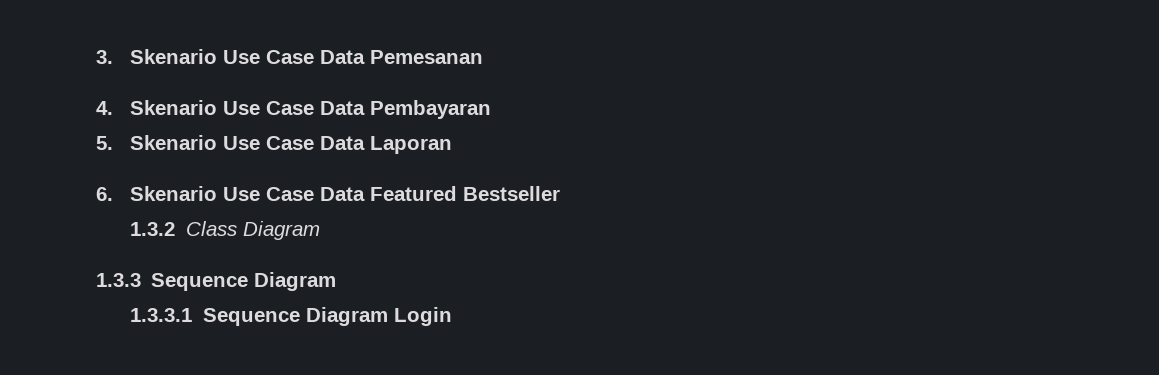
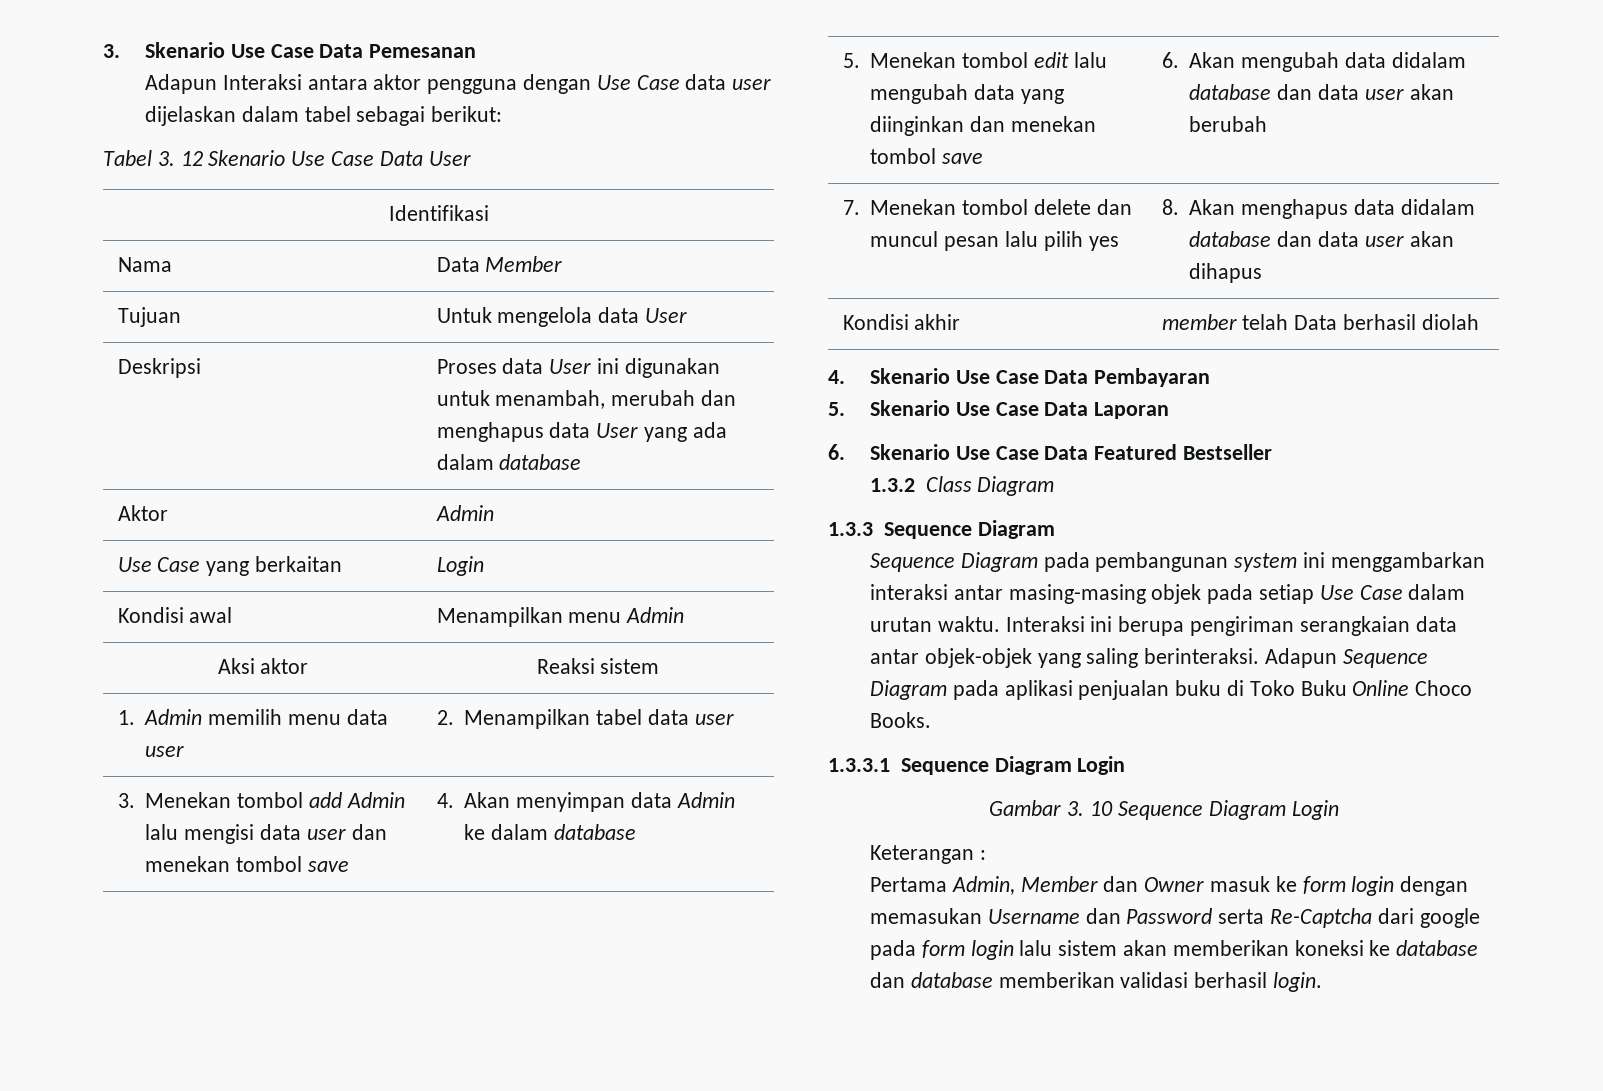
(484, 57) none -> [144,74,772,94] [144,106,503,126] [103,150,471,166] [388,205,489,221] [117,257,172,272] [436,256,563,272] [117,307,181,327] [436,307,688,327] [117,358,201,378] [436,358,720,378] [436,390,737,409] [436,422,727,442] [436,454,582,470] [117,505,168,521] [435,505,494,521] [117,556,343,576] [436,556,484,576] [117,607,233,623] [436,607,685,627] [217,658,309,674] [536,658,660,674] [117,709,388,725] [145,746,185,757] [436,709,734,729] [117,792,405,808] [145,824,387,844] [145,856,350,872] [436,792,735,812] [464,824,637,840] [842,52,1107,68] [870,84,1065,104] [870,116,1097,136] [870,148,984,164] [1161,52,1466,72] [1189,84,1454,100] [1189,116,1268,132] [842,199,1132,215] [870,231,1119,251] [1161,199,1475,219] [1189,231,1454,247] [1189,263,1263,283] [842,314,961,330] [1161,314,1479,330] // Adapun Interaksi antara aktor pengguna dengan Use Case data user dijelaskan dalam tabel sebagai berikut: // Tabel 3. 12 Skenario Use Case Data User // Identifikasi // Nama | Data Member // Tujuan | Untuk mengelola data User // Deskripsi | Proses data User ini digunakan untuk menambah, merubah dan menghapus data User yang ada dalam database // Aktor | Admin // Use Case yang berkaitan | Login // Kondisi awal | Menampilkan menu Admin // Aksi aktor | Reaksi sistem // 1. Admin memilih menu data user | 2. Menampilkan tabel data user // 3. Menekan tombol add Admin lalu mengisi data user dan menekan tombol save | 4. Akan menyimpan data Admin ke dalam database // 5. Menekan tombol edit lalu mengubah data yang diinginkan dan menekan tombol save | 6. Akan mengubah data didalam database dan data user akan berubah // 7. Menekan tombol delete dan muncul pesan lalu pilih yes | 8. Akan menghapus data didalam database dan data user akan dihapus // Kondisi akhir | member telah Data berhasil diolah
[130,307,452,326] 1.3.3.1 Sequence Diagram Login -> [869,552,1485,572] [869,584,1466,604] [869,616,1457,636] [869,648,1428,668] [869,680,1473,700] [869,712,931,728] [828,756,1126,775] [989,800,1339,820] [869,845,986,864] [869,876,1469,896] [869,908,1480,928] [869,940,1479,960] [869,972,1322,992] Sequence Diagram pada pembangunan system ini menggambarkan interaksi antar masing-masing objek pada setiap Use Case dalam urutan waktu. Interaksi ini berupa pengiriman serangkaian data antar objek-objek yang saling berinteraksi. Adapun Sequence Diagram pada aplikasi penjualan buku di Toko Buku Online Choco Books. // 1.3.3.1 Sequence Diagram Login // Gambar 3. 10 Sequence Diagram Login // Keterangan : // Pertama Admin, Member dan Owner masuk ke form login dengan memasukan Username dan Password serta Re-Captcha dari google pada form login lalu sistem akan memberikan koneksi ke database dan database memberikan validasi berhasil login.

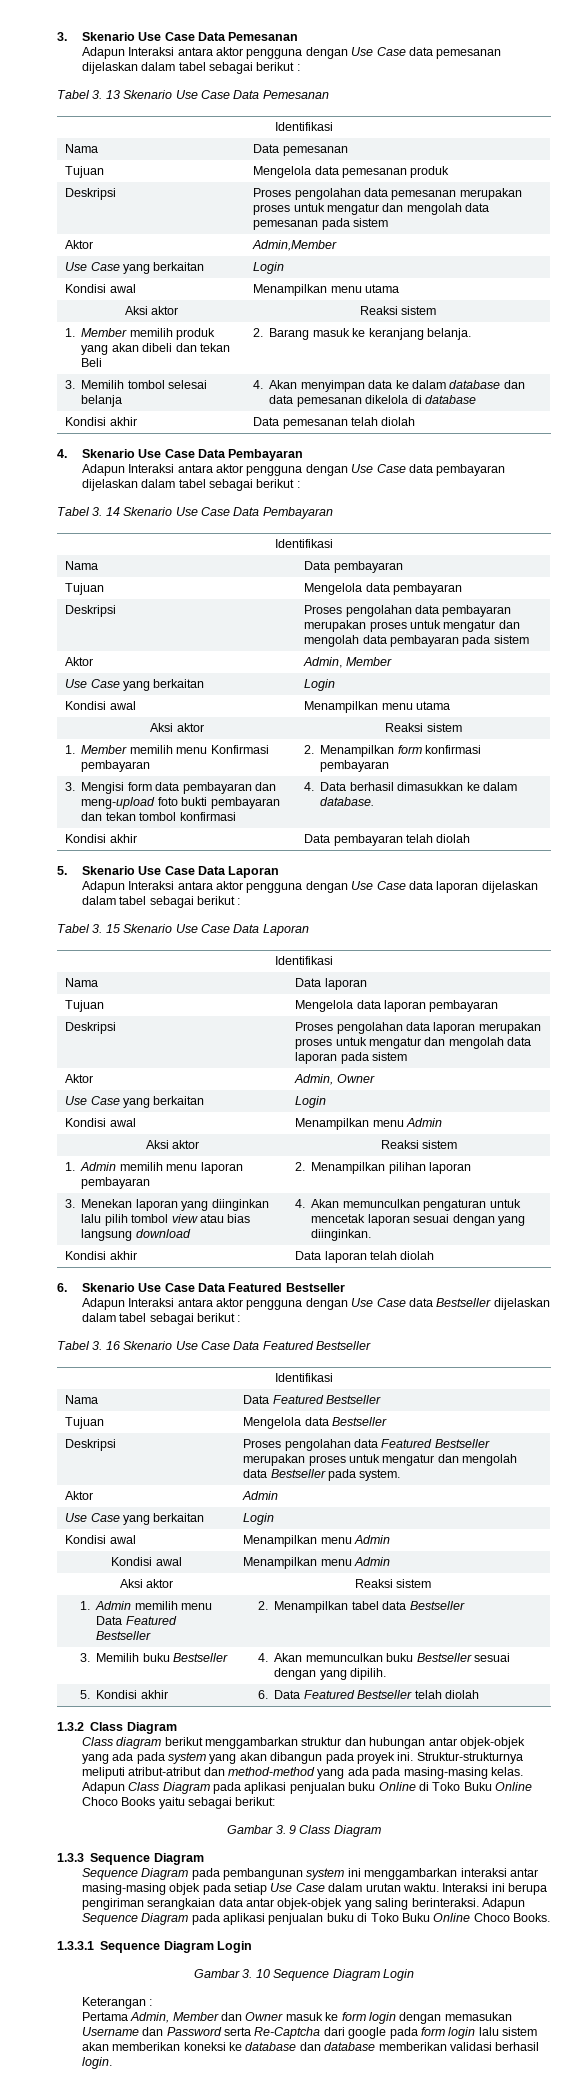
[732,79,772,90] [144,106,503,126] [103,150,471,166] [388,205,489,221] [117,257,172,272] [436,256,563,272] [117,307,181,327] [436,307,688,327] [117,358,201,378] [436,358,720,378] [436,390,737,409] [436,422,727,442] [436,454,582,470] [117,505,168,521] [435,505,494,521] user dijelaskan dalam tabel sebagai berikut: // Tabel 3. 12 Skenario Use Case Data User // Identifikasi // Nama | Data Member // Tujuan | Untuk mengelola data User // Deskripsi | Proses data User ini digunakan untuk menambah, merubah dan menghapus data User yang ada dalam database // Aktor | Admin -> [436,49,502,59] [81,62,300,74] [57,90,329,99] [275,122,333,131] [65,144,99,153] [253,144,348,156] [65,166,105,178] [253,166,450,178] [65,188,117,200] [253,188,522,200] [253,203,490,215] [253,218,388,230] [65,240,94,249] [252,240,338,251] [65,262,205,274] [253,262,285,274] [65,284,136,293] [253,284,399,296] [124,306,179,315] [359,306,437,315] [65,328,216,340] [81,343,230,355] [81,358,103,367] [253,328,471,340] [65,380,208,389] [81,395,123,407] [253,380,525,392] [269,395,476,407] [65,417,137,426] [253,417,416,429] [57,449,304,461] [81,464,506,476] [81,479,300,491] [57,507,333,519] [275,539,333,548] [65,561,99,570] [304,561,403,573] [65,583,105,595] [304,583,462,595] [65,605,117,617] [304,605,512,617] [304,620,520,632] [304,635,529,647] [65,657,94,666] [303,657,392,668] [65,679,205,691] [304,679,336,691] [65,701,136,710] [304,701,450,713] [150,723,204,732] [385,723,462,732] [65,745,269,754] [81,760,151,772] [304,745,482,757] [320,760,390,772] [65,782,276,794] [81,797,280,809] [81,812,236,821] [304,782,517,791] [320,797,375,806] [65,834,137,843] [304,834,471,846] [57,866,280,878] [81,881,538,893] [81,896,241,908] [57,924,309,936] [275,956,333,965] [65,978,99,987] [295,978,367,990] [65,1000,105,1012] [295,1000,499,1012] [65,1022,117,1034] [295,1022,541,1034] [295,1037,532,1049] [295,1052,407,1064] [65,1074,94,1083] [294,1074,375,1085] pemesanan dijelaskan dalam tabel sebagai berikut : // Tabel 3. 13 Skenario Use Case Data Pemesanan // Identifikasi // Nama | Data pemesanan // Tujuan | Mengelola data pemesanan produk // Deskripsi | Proses pengolahan data pemesanan merupakan proses untuk mengatur dan mengolah data pemesanan pada sistem // Aktor | Admin,Member // Use Case yang berkaitan | Login // Kondisi awal | Menampilkan menu utama // Aksi aktor | Reaksi sistem // 1. Member memilih produk yang akan dibeli dan tekan Beli | 2. Barang masuk ke keranjang belanja. // 3. Memilih tombol selesai belanja | 4. Akan menyimpan data ke dalam database dan data pemesanan dikelola di database // Kondisi akhir | Data pemesanan telah diolah // 4. Skenario Use Case Data Pembayaran // Adapun Interaksi antara aktor pengguna dengan Use Case data pembayaran dijelaskan dalam tabel sebagai berikut : // Tabel 3. 14 Skenario Use Case Data Pembayaran // Identifikasi // Nama | Data pembayaran // Tujuan | Mengelola data pembayaran // Deskripsi | Proses pengolahan data pembayaran merupakan proses untuk mengatur dan mengolah data pembayaran pada sistem // Aktor | Admin, Member // Use Case yang berkaitan | Login // Kondisi awal | Menampilkan menu utama // Aksi aktor | Reaksi sistem // 1. Member memilih menu Konfirmasi pembayaran | 2. Menampilkan form konfirmasi pembayaran // 3. Mengisi form data pembayaran dan meng-upload foto bukti pembayaran dan tekan tombol konfirmasi | 4. Data berhasil dimasukkan ke dalam database. // Kondisi akhir | Data pembayaran telah diolah // 5. Skenario Use Case Data Laporan // Adapun Interaksi antara aktor pengguna dengan Use Case data laporan dijelaskan dalam tabel sebagai berikut : // Tabel 3. 15 Skenario Use Case Data Laporan // Identifikasi // Nama | Data laporan // Tujuan | Mengelola data laporan pembayaran // Deskripsi | Proses pengolahan data laporan merupakan proses untuk mengatur dan mengolah data laporan pada sistem // Aktor | Admin, Owner
[346,709,388,725] [145,746,185,757] [436,709,734,729] data user | 2. Menampilkan tabel data user -> [200,1162,243,1174] [81,1177,151,1189] [295,1162,472,1174] laporan pembayaran | 2. Menampilkan pilihan laporan
[237,792,405,808] [145,824,387,844] [145,856,350,872] [436,792,735,812] [464,824,637,840] [842,52,1107,68] [870,84,1065,104] [870,116,1097,136] [870,148,984,164] [1161,52,1466,72] [1189,84,1454,100] [1189,116,1268,132] [842,199,1132,215] [870,231,1119,251] [1161,199,1475,219] [1189,231,1454,247] [1189,263,1263,283] [842,314,961,330] [1161,314,1479,330] [828,368,1211,387] [828,400,1170,419] tombol add Admin lalu mengisi data user dan menekan tombol save | 4. Akan menyimpan data Admin ke dalam database // 5. Menekan tombol edit lalu mengubah data yang diinginkan dan menekan tombol save | 6. Akan mengubah data didalam database dan data user akan berubah // 7. Menekan tombol delete dan muncul pesan lalu pilih yes | 8. Akan menghapus data didalam database dan data user akan dihapus // Kondisi akhir | member telah Data berhasil diolah // 4. Skenario Use Case Data Pembayaran // 5. Skenario Use Case Data Laporan -> [135,1199,269,1211] [81,1214,251,1226] [81,1229,191,1241] [295,1199,521,1211] [311,1214,525,1226] [311,1229,372,1241] [65,1251,137,1260] [295,1251,435,1263] laporan yang diinginkan lalu pilih tombol view atau bias langsung download | 4. Akan memunculkan pengaturan untuk mencetak laporan sesuai dengan yang diinginkan. // Kondisi akhir | Data laporan telah diolah
[869,478,915,492] 1.3.2 -> [81,1298,550,1310] [81,1313,241,1325] [57,1341,371,1350] [275,1373,333,1382] [65,1395,99,1404] [243,1395,381,1404] [65,1417,105,1429] [243,1417,387,1429] [65,1439,117,1451] [243,1439,490,1451] [243,1454,518,1466] [243,1469,401,1481] [65,1491,94,1500] [242,1491,279,1500] [65,1513,205,1525] [243,1513,275,1525] [65,1535,136,1544] [243,1535,390,1547] [111,1557,182,1566] [243,1557,390,1569] [119,1579,174,1588] [354,1579,432,1588] [80,1601,213,1610] [96,1616,177,1625] [96,1631,152,1640] [258,1601,465,1613] [80,1653,229,1662] [258,1653,510,1662] [274,1668,387,1680] [80,1690,168,1699] [258,1690,479,1699] [57,1722,177,1734] [81,1737,525,1749] [81,1752,523,1764] [81,1767,523,1779] [81,1782,533,1794] [81,1797,276,1809] [227,1825,296,1834] Adapun Interaksi antara aktor pengguna dengan Use Case data Bestseller dijelaskan dalam tabel sebagai berikut : // Tabel 3. 16 Skenario Use Case Data Featured Bestseller // Identifikasi // Nama | Data Featured Bestseller // Tujuan | Mengelola data Bestseller // Deskripsi | Proses pengolahan data Featured Bestseller merupakan proses untuk mengatur dan mengolah data Bestseller pada system. // Aktor | Admin // Use Case yang berkaitan | Login // Kondisi awal | Menampilkan menu Admin // Kondisi awal | Menampilkan menu Admin // Aksi aktor | Reaksi sistem // 1. Admin memilih menu Data Featured Bestseller | 2. Menampilkan tabel data Bestseller // 3. Memilih buku Bestseller | 4. Akan memunculkan buku Bestseller sesuai dengan yang dipilih. // 5. Kondisi akhir | 6. Data Featured Bestseller telah diolah // 1.3.2 Class Diagram // Class diagram berikut menggambarkan struktur dan hubungan antar objek-objek yang ada pada system yang akan dibangun pada proyek ini. Struktur-strukturnya meliputi atribut-atribut dan method-method yang ada pada masing-masing kelas. Adapun Class Diagram pada aplikasi penjualan buku Online di Toko Buku Online Choco Books yaitu sebagai berikut: // Gambar 3. 9

